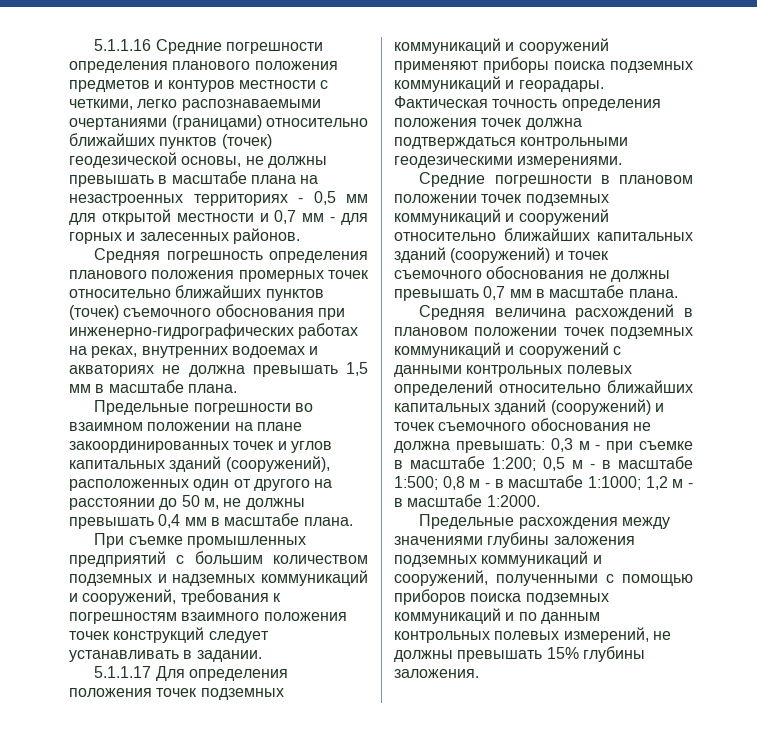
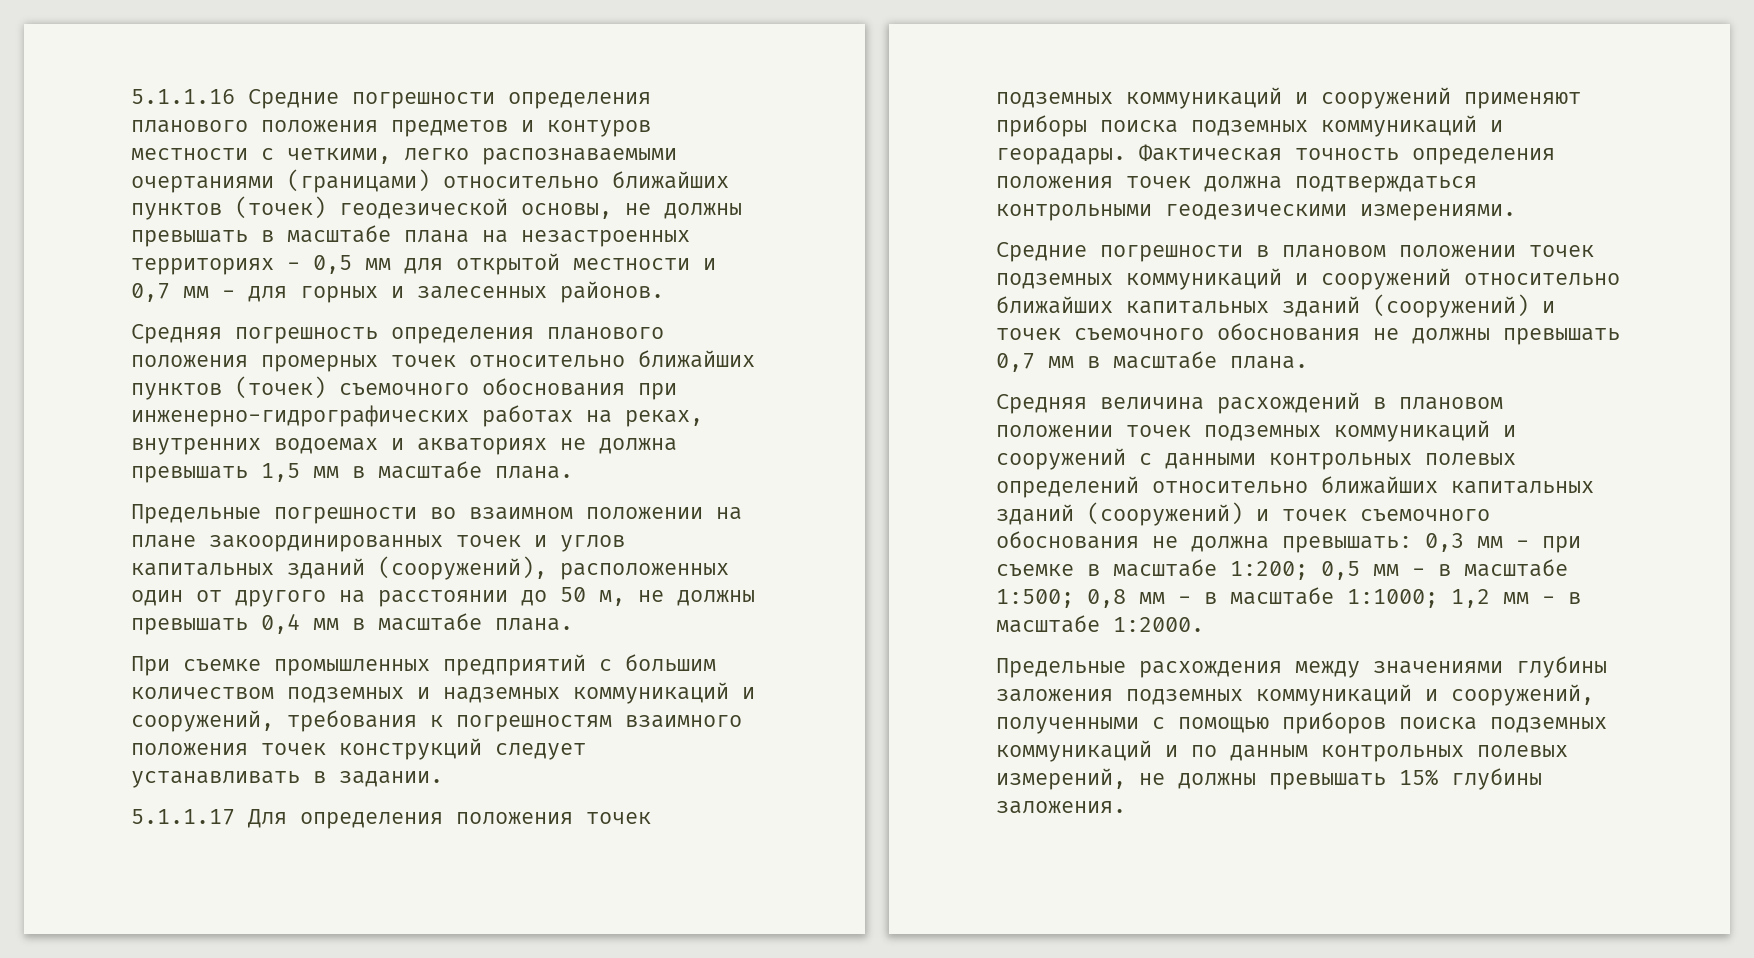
[578,441,590,450] м -> [1477,536,1503,548] мм
[572,460,583,469] м -> [1373,564,1399,576] мм
[469,479,481,488] м -> [1139,592,1165,604] мм
[672,479,684,488] м -> [1503,592,1529,604] мм

